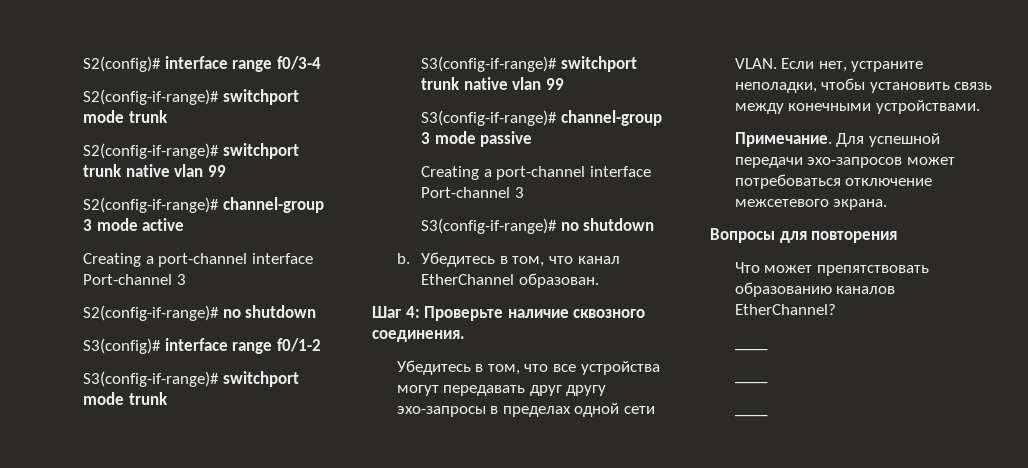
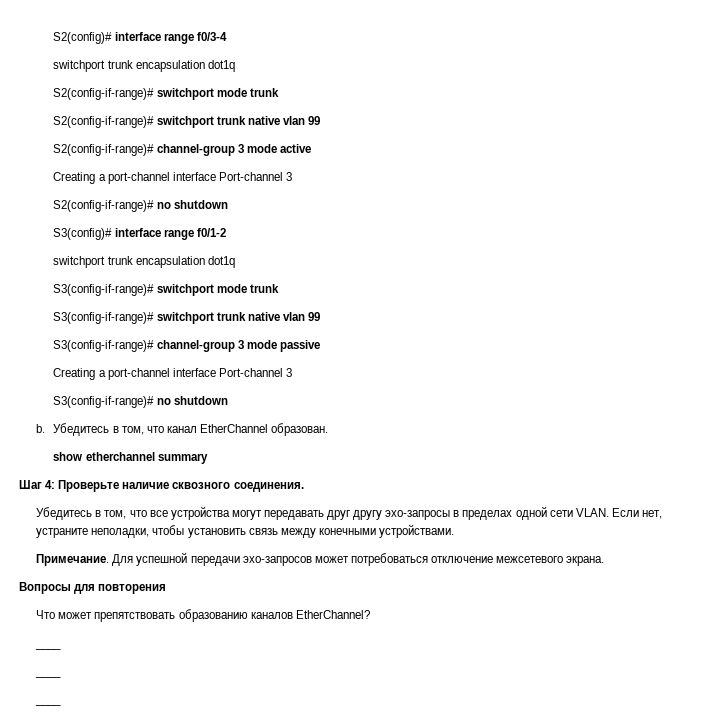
(322, 63) none -> [53,60,235,72] // switchport trunk encapsulation dot1q
(322, 345) none -> [53,256,235,268] // switchport trunk encapsulation dot1q
(599, 280) none -> [53,452,208,464] // show etherchannel summary

